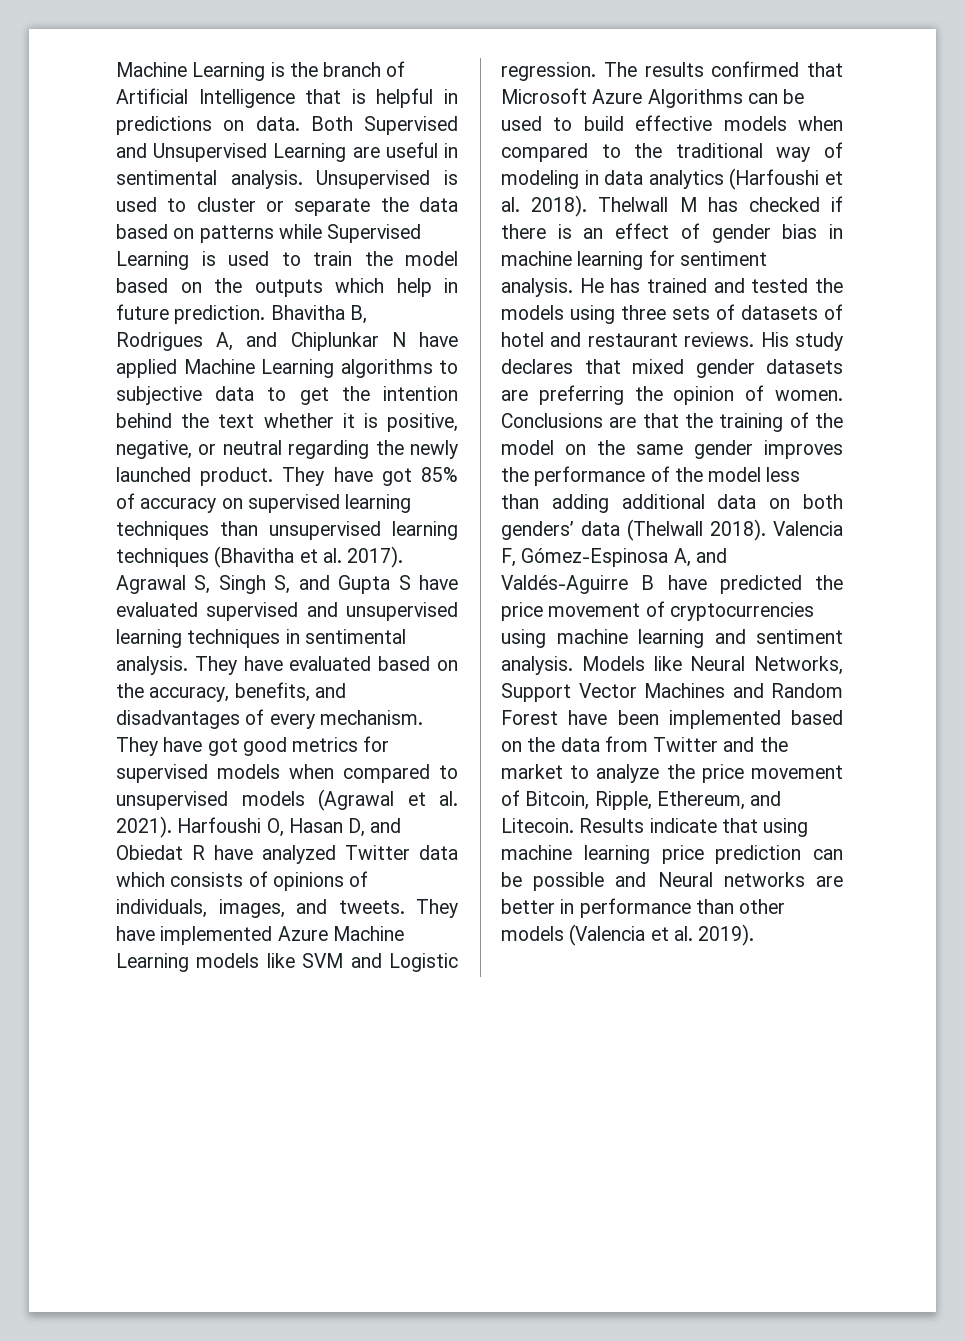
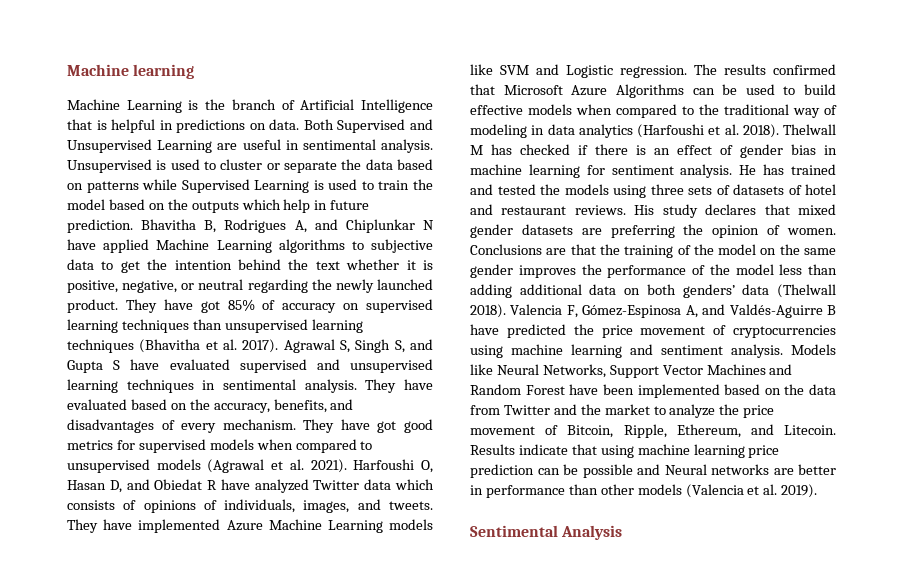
[116,62,187,77] Machine -> [67,64,195,79] [67,99,120,110] Machine learning // Machine
(755, 935) none -> [470,525,623,540] // Sentimental Analysis

